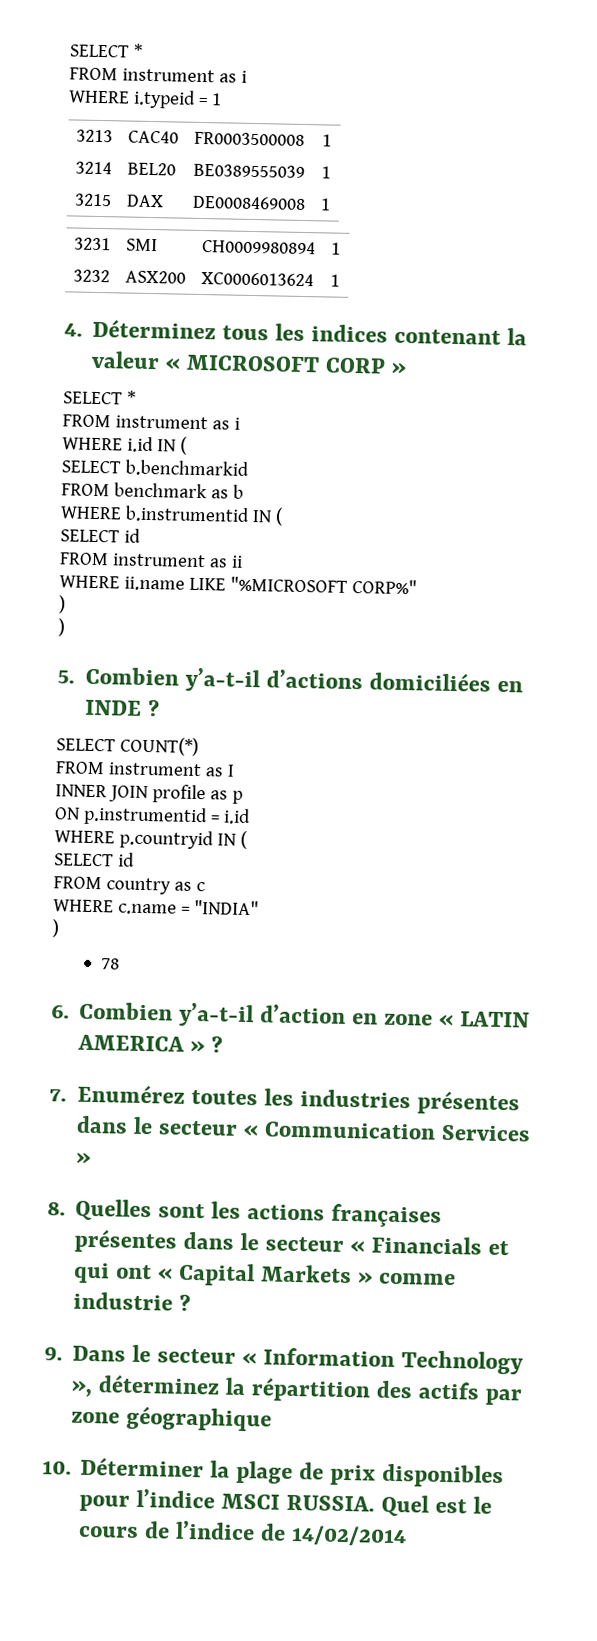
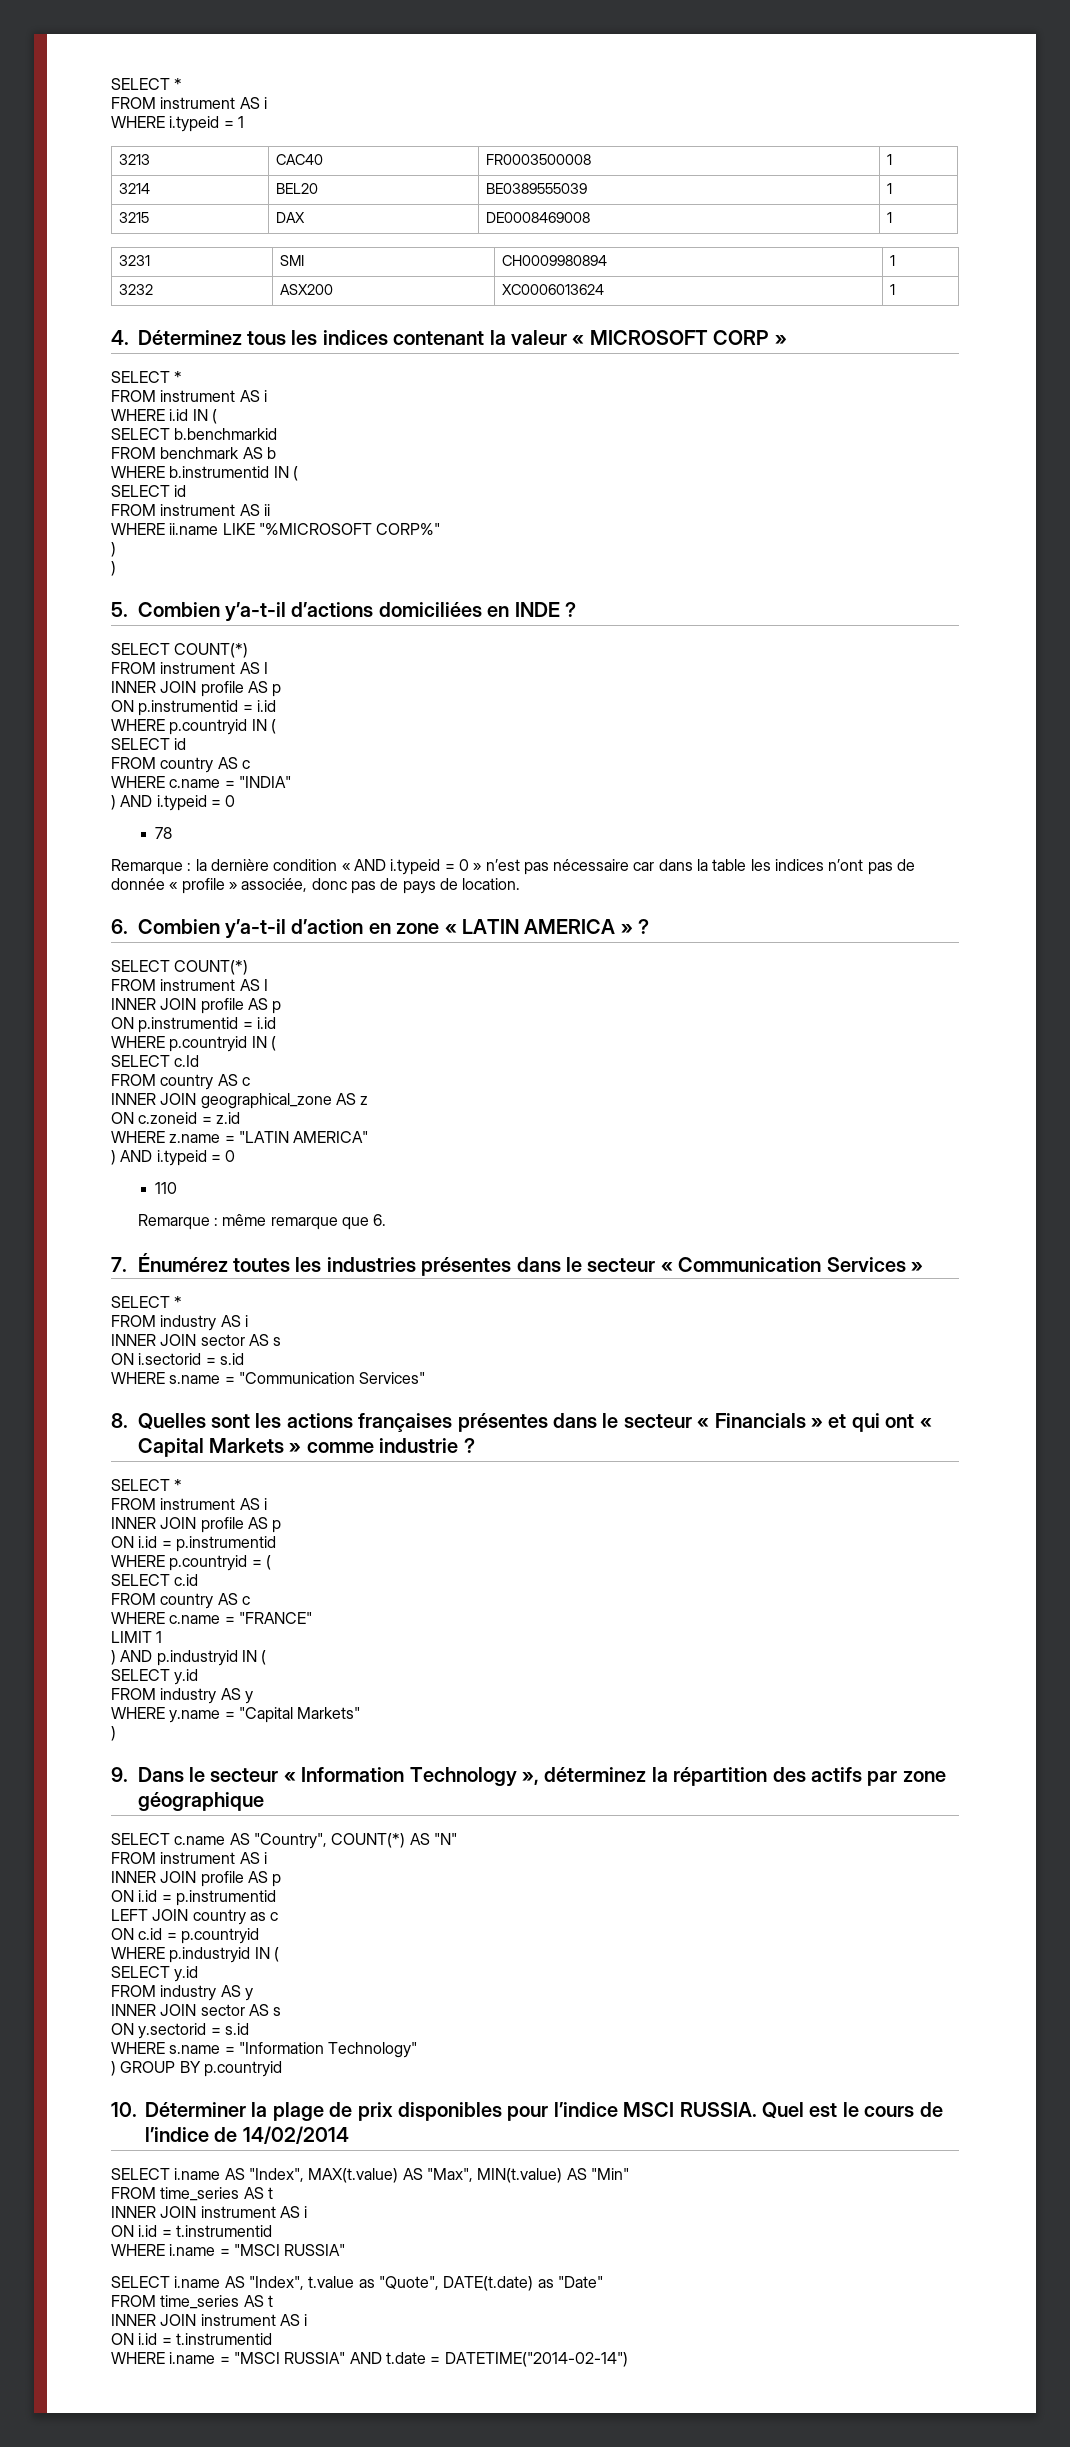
[69,43,143,58] [69,67,237,83] SELECT * // FROM instrument as -> [111,78,183,90] [111,97,260,109] SELECT * // FROM instrument AS
[211,420,230,430] as -> [239,390,260,402] AS
[210,489,229,499] as -> [242,447,263,459] AS
[208,558,228,568] as -> [239,504,260,516] AS
[204,764,235,777] [55,784,228,804] as I // INNER JOIN profile as -> [239,662,268,674] [111,681,268,697] AS I // INNER JOIN profile AS
[173,881,192,891] as -> [217,757,238,769] AS
[100,958,120,970] // 78 -> [120,795,236,811] [155,827,173,839] [111,859,916,875] [111,878,521,894] AND i.typeid = 0 // 78 // Remarque : la dernière condition « AND i.typeid = 0 » n’est pas nécessaire car dans la table les indices n’ont pas de donnée « profile » associée, donc pas de pays de location.
(224, 1044) none -> [111,960,249,975] [111,979,268,991] [111,998,282,1014] [111,1017,276,1033] [111,1036,276,1052] [111,1055,200,1067] [111,1074,250,1090] [111,1093,369,1109] [111,1112,240,1124] [111,1131,369,1143] [111,1150,236,1166] [155,1182,178,1194] [137,1214,387,1230] // SELECT COUNT(*) // FROM instrument AS I // INNER JOIN profile AS p // ON p.instrumentid = i.id // WHERE p.countryid IN ( // SELECT c.Id // FROM country AS c // INNER JOIN geographical_zone AS z // ON c.zoneid = z.id // WHERE z.name = "LATIN AMERICA" // ) AND i.typeid = 0 // 110 // Remarque : même remarque que 6.
[77,1083,186,1104] Enumérez -> [137,1253,228,1272] Énumérez
(92, 1158) none -> [111,1296,183,1308] [111,1315,248,1331] [111,1334,282,1346] [111,1353,244,1365] [111,1372,426,1384] // SELECT * // FROM industry AS i // INNER JOIN sector AS s // ON i.sectorid = s.id // WHERE s.name = "Communication Services"
(482, 1245) none -> [811,1418,824,1428] »
(192, 1302) none -> [111,1479,183,1491] [111,1498,267,1510] [111,1517,282,1533] [111,1536,276,1552] [111,1555,271,1571] [111,1574,199,1586] [111,1593,250,1609] [111,1612,312,1624] [111,1631,163,1643] [111,1650,267,1666] [111,1669,199,1685] [111,1688,253,1704] [111,1707,361,1723] [111,1726,116,1741] // SELECT * // FROM instrument AS i // INNER JOIN profile AS p // ON i.id = p.instrumentid // WHERE p.countryid = ( // SELECT c.id // FROM country AS c // WHERE c.name = "FRANCE" // LIMIT 1 // ) AND p.industryid IN ( // SELECT y.id // FROM industry AS y // WHERE y.name = "Capital Markets" // )
(273, 1418) none -> [111,1833,457,1849] [111,1852,267,1864] [111,1871,282,1887] [111,1890,276,1906] [111,1909,279,1925] [111,1928,259,1944] [111,1947,279,1963] [111,1966,199,1982] [111,1985,253,2001] [111,2004,282,2016] [111,2023,249,2039] [111,2042,418,2058] [111,2061,282,2077] // SELECT c.name AS "Country", COUNT(*) AS "N" // FROM instrument AS i // INNER JOIN profile AS p // ON i.id = p.instrumentid // LEFT JOIN country as c // ON c.id = p.countryid // WHERE p.industryid IN ( // SELECT y.id // FROM industry AS y // INNER JOIN sector AS s // ON y.sectorid = s.id // WHERE s.name = "Information Technology" // ) GROUP BY p.countryid
(407, 1535) none -> [111,2168,629,2183] [111,2187,273,2201] [111,2206,308,2218] [111,2225,272,2237] [111,2244,346,2256] [111,2276,603,2291] [111,2295,273,2309] [111,2314,308,2326] [111,2333,272,2345] [111,2352,628,2367] // SELECT i.name AS "Index", MAX(t.value) AS "Max", MIN(t.value) AS "Min" // FROM time_series AS t // INNER JOIN instrument AS i // ON i.id = t.instrumentid // WHERE i.name = "MSCI RUSSIA" // SELECT i.name AS "Index", t.value as "Quote", DATE(t.date) as "Date" // FROM time_series AS t // INNER JOIN instrument AS i // ON i.id = t.instrumentid // WHERE i.name = "MSCI RUSSIA" AND t.date = DATETIME("2014-02-14")

